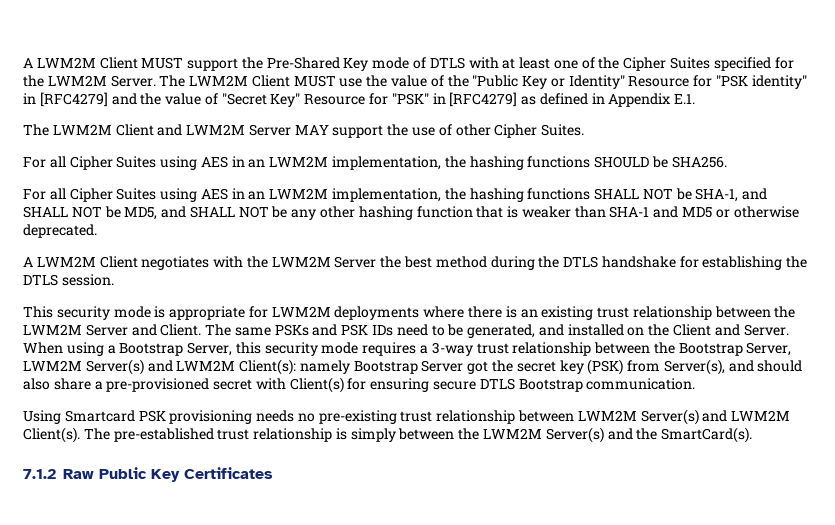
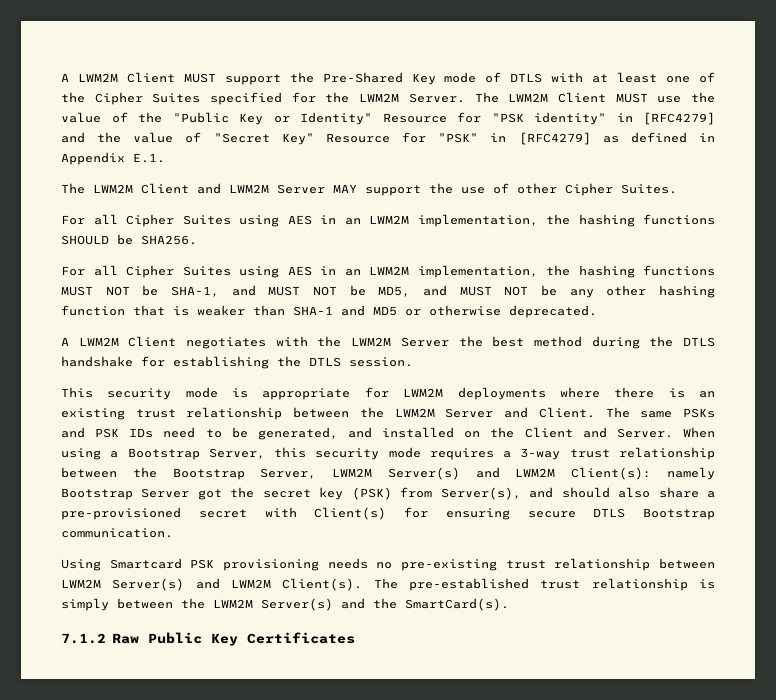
[594,188,640,200] SHALL -> [61,286,93,296] MUST
[23,206,68,218] SHALL -> [268,286,301,296] MUST
[189,206,235,218] SHALL -> [459,286,492,296] MUST

